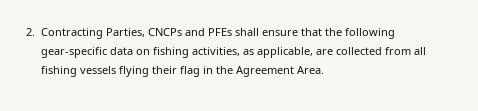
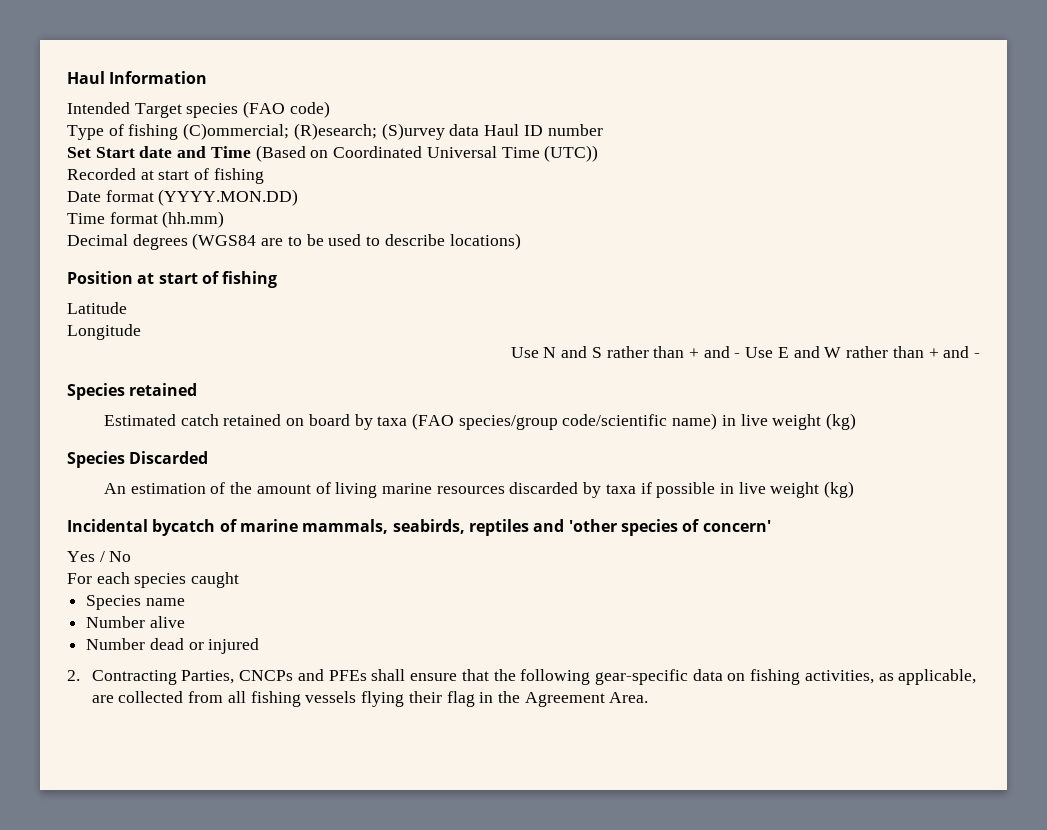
(26, 32) none -> [67,71,208,84] [67,101,330,118] [67,123,603,140] [67,145,599,162] [67,168,264,184] [67,189,299,206] [67,211,225,228] [67,233,521,250] [67,271,278,288] [67,302,127,314] [67,324,141,340] [510,346,981,358] [67,383,198,400] [103,413,857,430] [67,451,209,468] [103,481,855,498] [67,519,771,536] [67,551,132,562] [67,572,240,588] [86,595,185,610] [86,616,185,628] [86,638,260,654] Haul Information // Intended Target species (FAO code) // Type of fishing (C)ommercial; (R)esearch; (S)urvey data Haul ID number // Set Start date and Time (Based on Coordinated Universal Time (UTC)) // Recorded at start of fishing // Date format (YYYY.MON.DD) // Time format (hh.mm) // Decimal degrees (WGS84 are to be used to describe locations) // Position at start of fishing // Latitude // Longitude // Use N and S rather than + and - Use E and W rather than + and - // Species retained // Estimated catch retained on board by taxa (FAO species/group code/scientific name) in live weight (kg) // Species Discarded // An estimation of the amount of living marine resources discarded by taxa if possible in live weight (kg) // Incidental bycatch of marine mammals, seabirds, reptiles and 'other species of concern' // Yes / No // For each species caught // Species name // Number alive // Number dead or injured //

